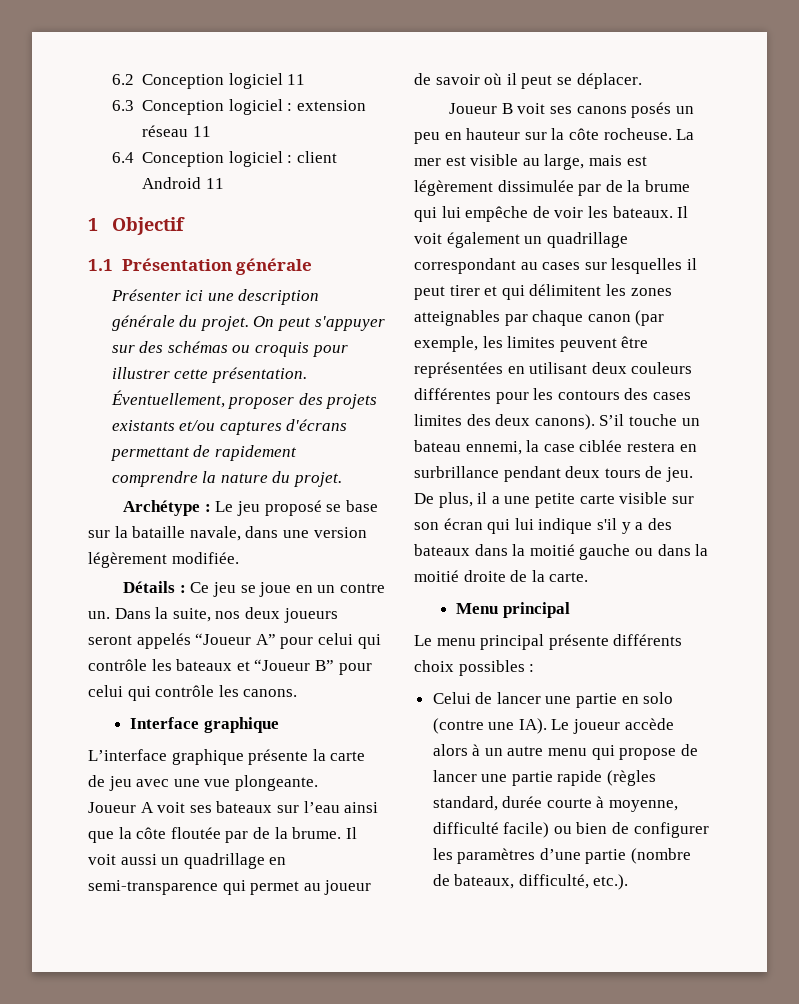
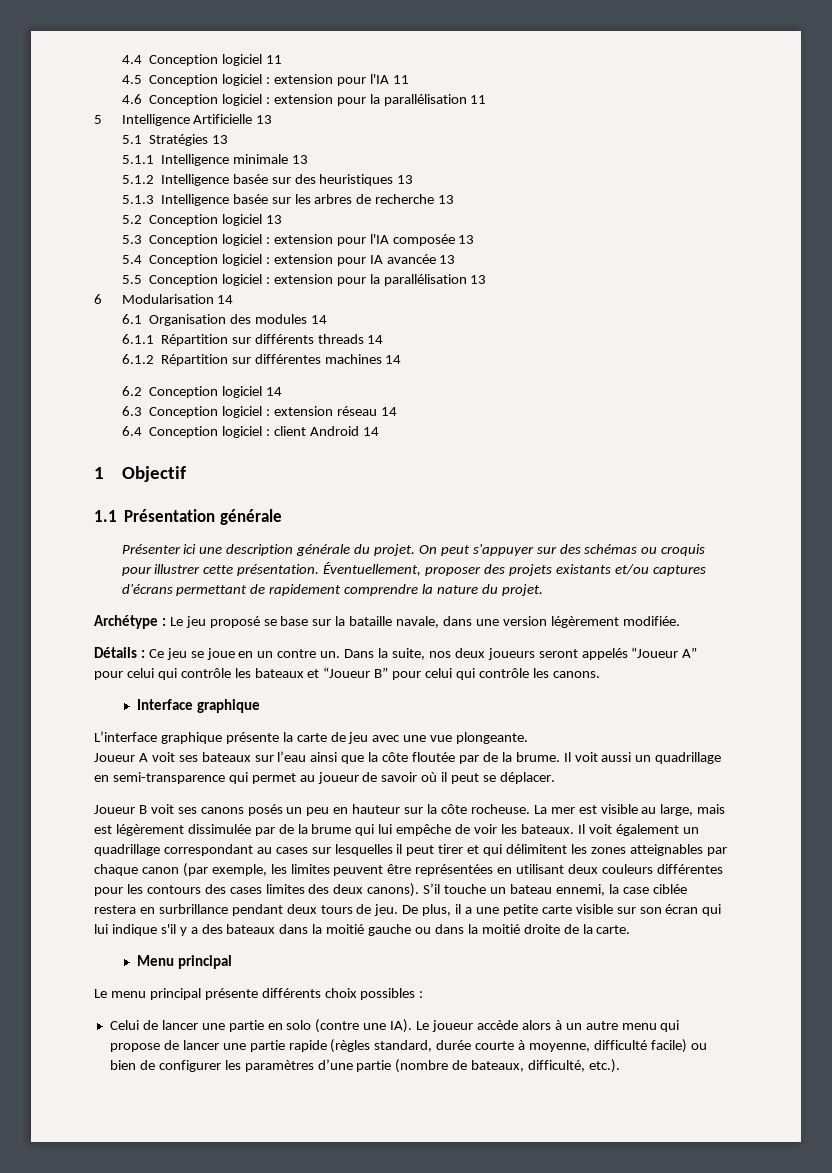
[111,74,134,85] 6.2 -> [121,55,142,64] 4.4
[111,99,366,115] [142,125,211,137] 6.3 Conception logiciel : extension réseau 11 -> [121,74,409,86] [121,94,487,106] [94,114,273,126] [121,134,228,146] [121,154,308,166] [121,174,414,186] [121,194,455,206] [121,214,282,226] [121,234,475,246] [121,254,456,266] [121,274,487,286] [94,294,234,304] [121,314,327,326] [121,334,384,346] [121,354,402,366] [121,386,282,398] [121,406,397,418] 4.5 Conception logiciel : extension pour l'IA 11 // 4.6 Conception logiciel : extension pour la parallélisation 11 // 5 Intelligence Artificielle 13 // 5.1 Stratégies 13 // 5.1.1 Intelligence minimale 13 // 5.1.2 Intelligence basée sur des heuristiques 13 // 5.1.3 Intelligence basée sur les arbres de recherche 13 // 5.2 Conception logiciel 13 // 5.3 Conception logiciel : extension pour l'IA composée 13 // 5.4 Conception logiciel : extension pour IA avancée 13 // 5.5 Conception logiciel : extension pour la parallélisation 13 // 6 Modularisation 14 // 6.1 Organisation des modules 14 // 6.1.1 Répartition sur différents threads 14 // 6.1.2 Répartition sur différentes machines 14 // 6.2 Conception logiciel 14 // 6.3 Conception logiciel : extension réseau 14
[205,178,224,189] 11 -> [362,427,379,436] 14

